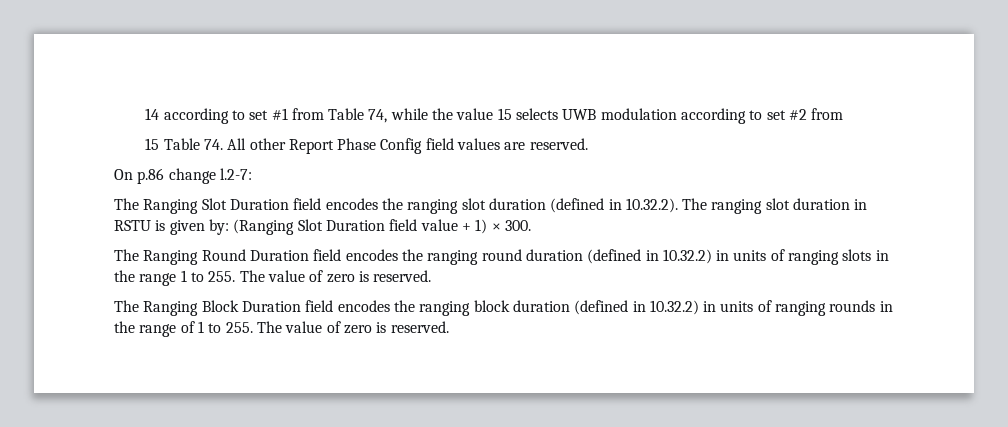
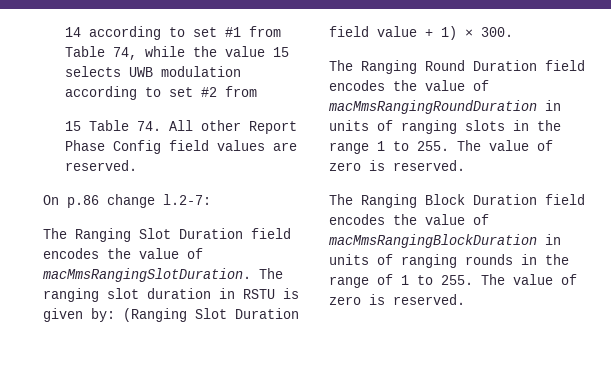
[407,198,678,214] ranging slot duration (defined in 10.32.2). -> [139,248,203,259] [43,268,251,282] value of macMmsRangingSlotDuration.
[427,249,712,265] ranging round duration (defined in 10.32.2) -> [425,80,489,91] [329,100,537,114] value of macMmsRangingRoundDuration
[419,300,699,316] ranging block duration (defined in 10.32.2) -> [425,214,489,225] [329,234,537,248] value of macMmsRangingBlockDuration

